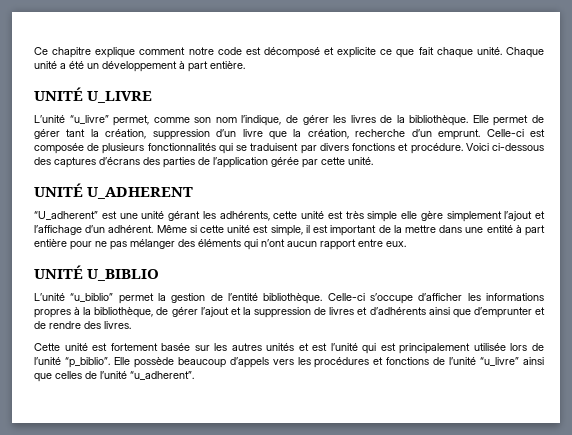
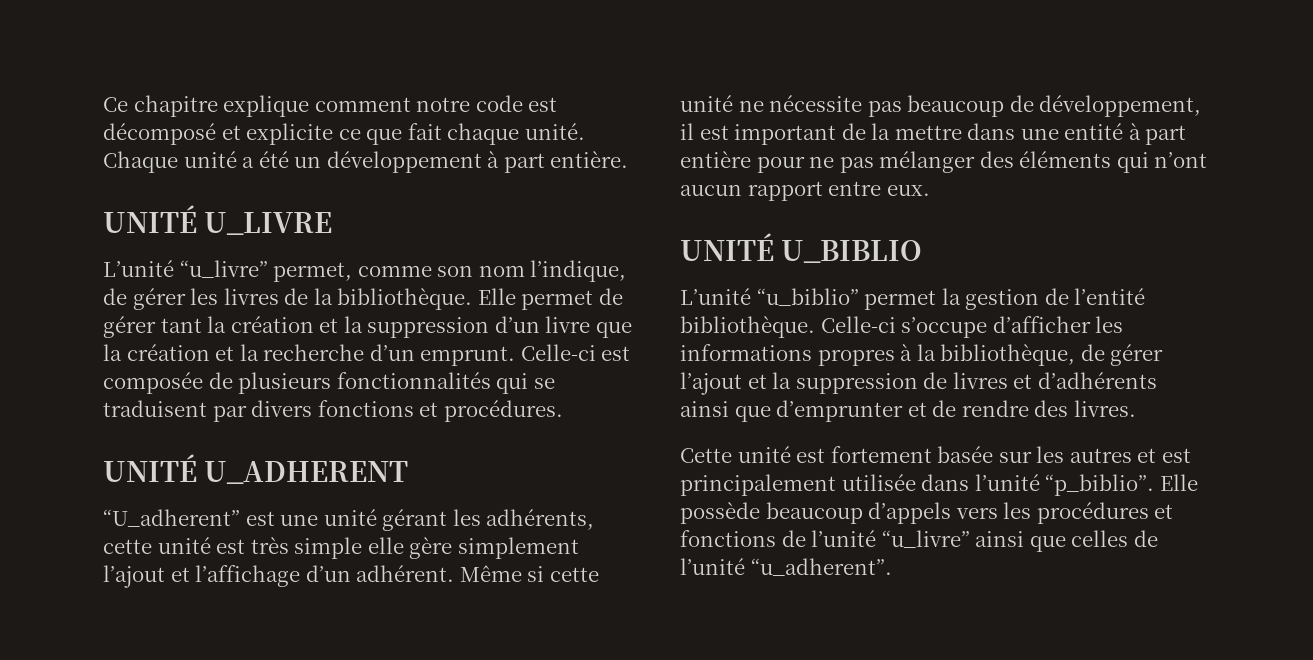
[105,129,147,139] création, -> [230,316,363,333] création et la
[307,129,349,139] création, -> [126,344,259,361] création et la
[410,143,544,154] [34,157,373,168] procédure. Voici ci-dessous des captures d’écrans des parties de l’application gérée par cette unité. -> [443,400,563,422] procédures.
[253,225,303,236] est simple, -> [738,95,1202,117] ne nécessite pas beaucoup de développement,
[266,343,295,351] unités -> (1132, 455) none
[330,343,544,354] l’unité qui est principalement utilisée lors de -> [680,474,970,496] principalement utilisée dans

